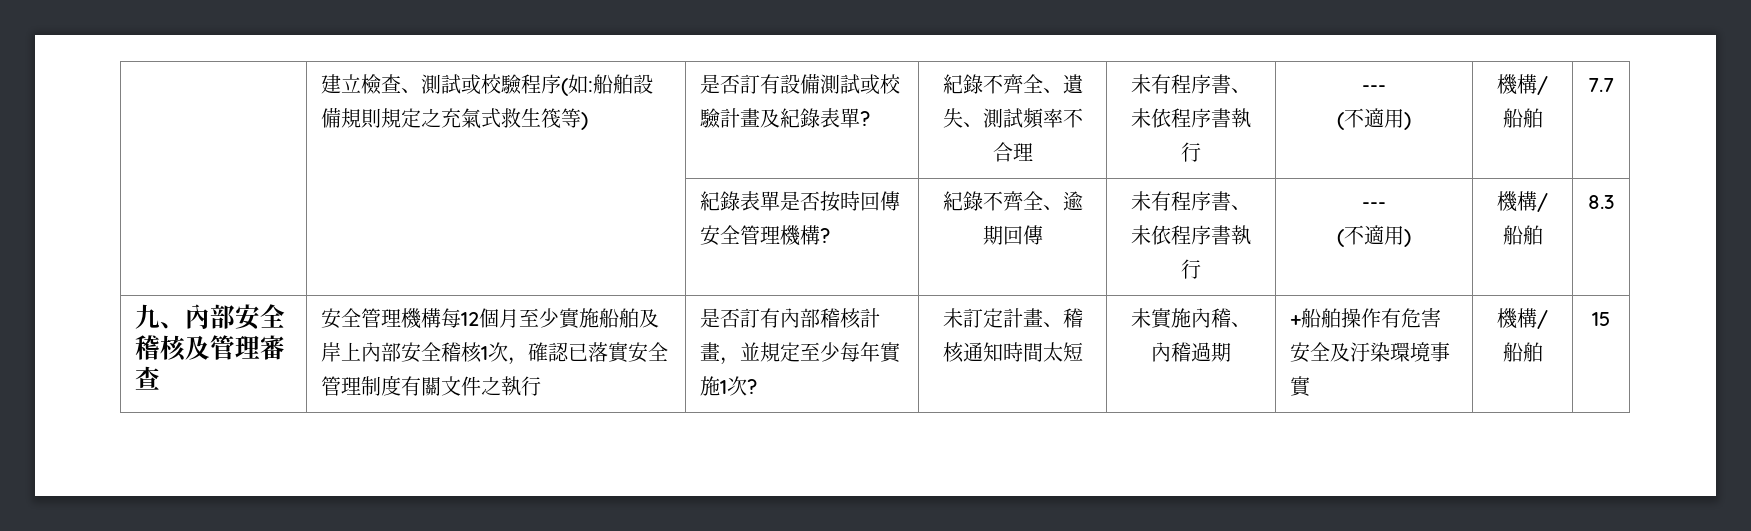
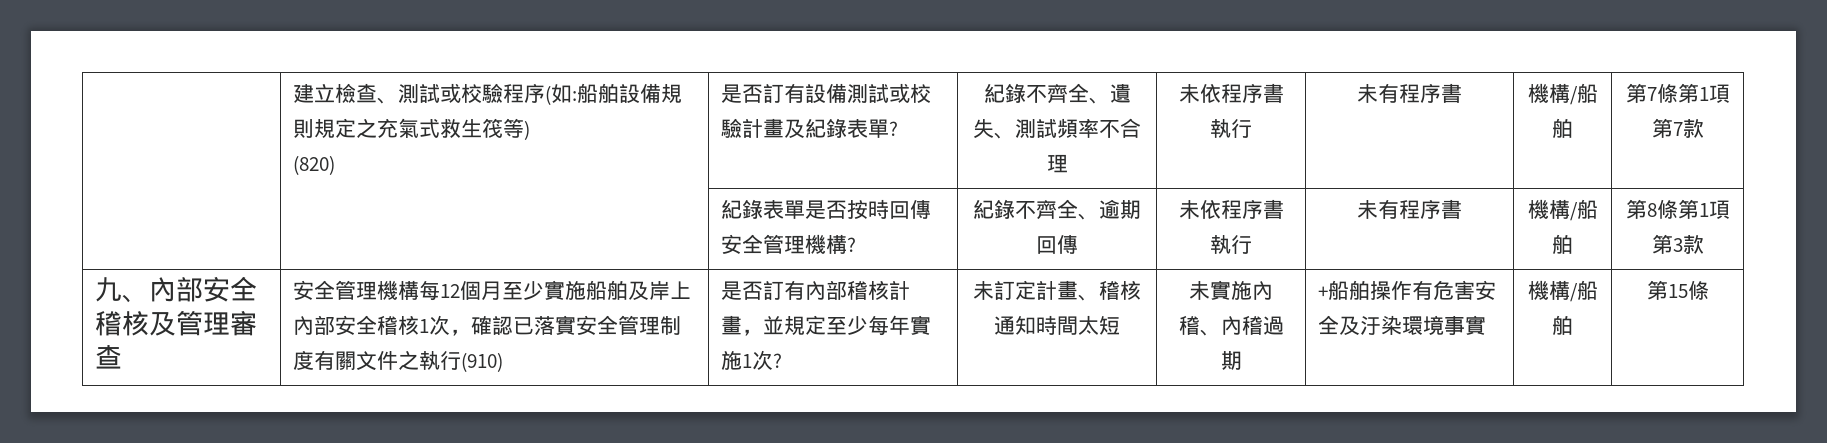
(589, 121) none -> [292,155,335,175] // (820)
[1151,74,1251,94] [1131,108,1251,128] [1181,142,1201,162] [1362,85,1386,92] [1337,108,1411,130] [1497,74,1548,95] [1502,108,1543,128] [1588,78,1614,92] 有程序書、未依程序書執行 | --- // (不適用) | 機構/船舶 | 7.7 -> [1199,83,1284,103] [1210,119,1252,138] [1357,83,1462,103] [1527,83,1598,105] [1552,118,1573,138] [1625,83,1730,103] [1651,118,1704,138] 依程序書執行 | 未有程序書 | 機構/船舶 | 第7條第1項第7款
[1151,191,1251,211] [1131,225,1251,245] [1181,259,1201,279] [1362,202,1386,209] [1337,225,1411,247] [1497,191,1548,212] [1502,225,1543,245] [1588,195,1614,209] 有程序書、未依程序書執行 | --- // (不適用) | 機構/船舶 | 8.3 -> [1199,199,1284,219] [1210,235,1252,254] [1357,199,1462,219] [1527,199,1598,221] [1552,234,1573,254] [1625,199,1730,219] [1651,234,1704,254] 依程序書執行 | 未有程序書 | 機構/船舶 | 第8條第1項第3款
(542, 386) none -> [460,352,503,372] (910)
[1592,312,1610,326] 15 -> [1646,280,1709,300] 第15條

